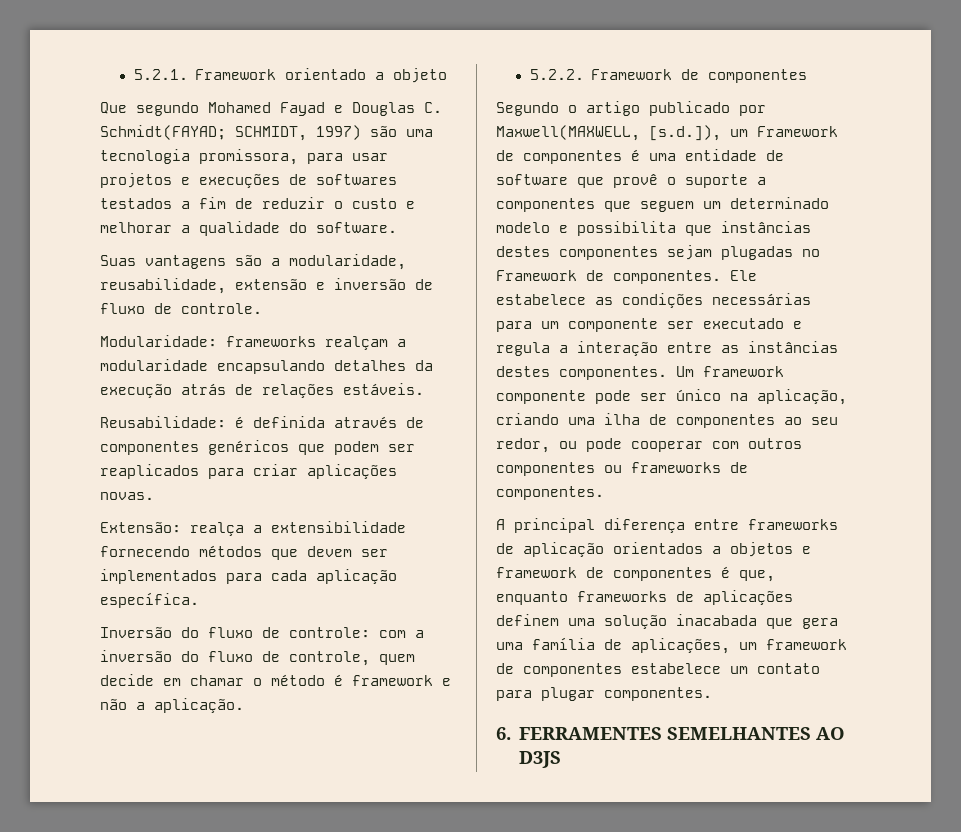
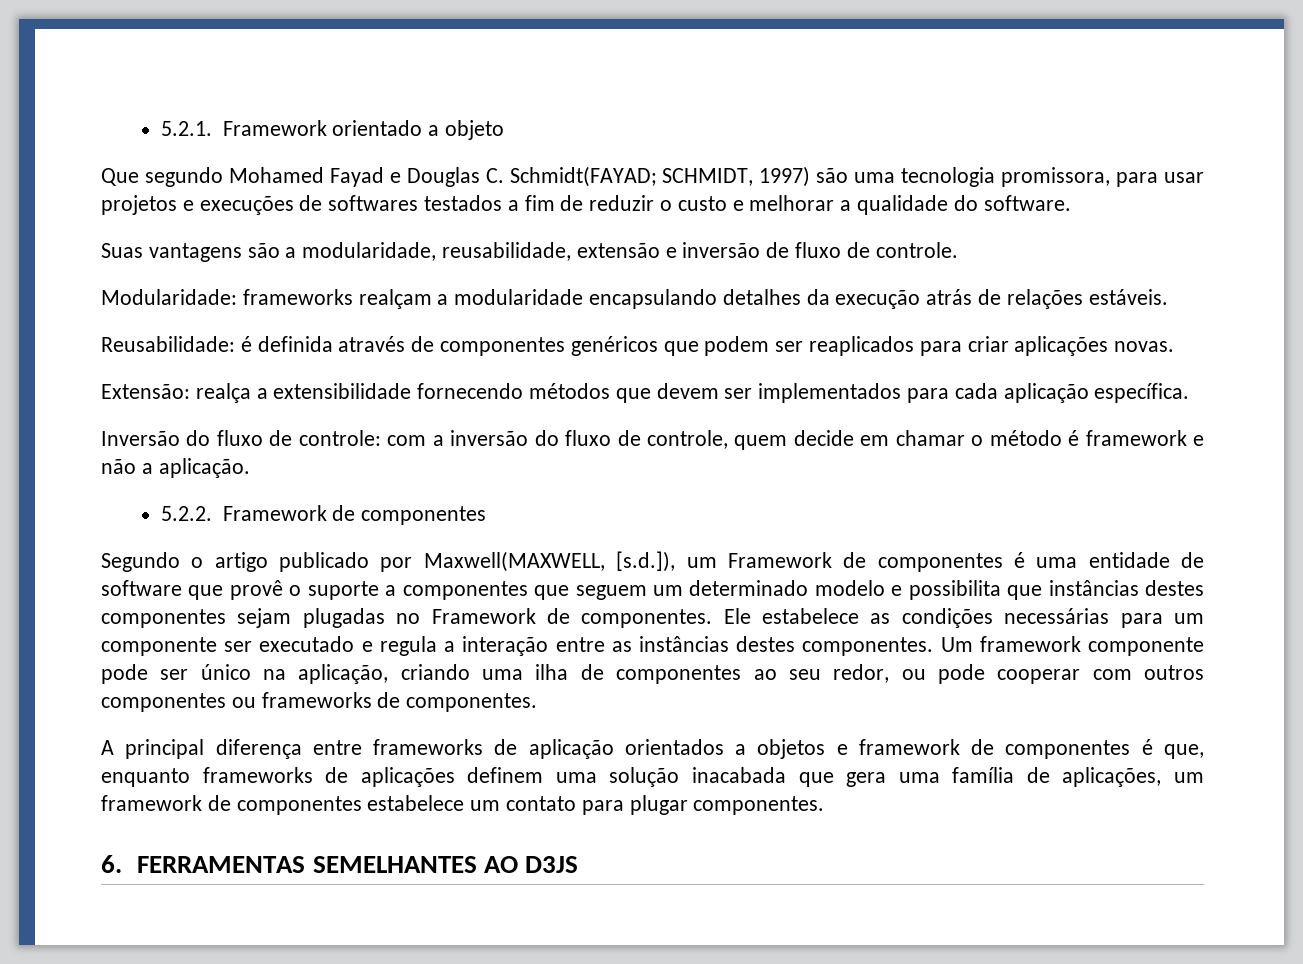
[518,727,662,740] FERRAMENTES -> [137,856,306,873] FERRAMENTAS

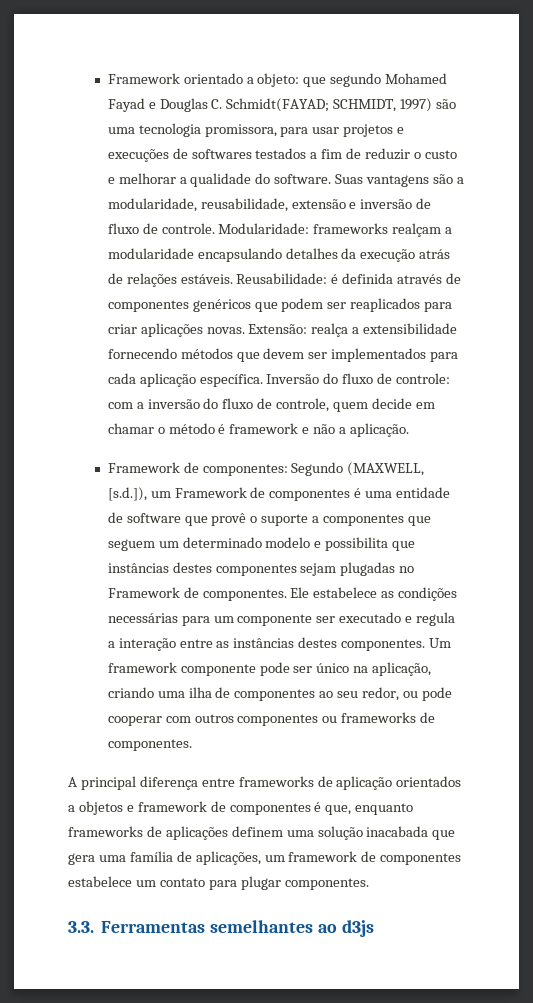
[160,121,212,136] 5.2.1. -> (107, 78) none
[445,120,505,140] [101,168,139,186] objeto // Que -> [257,73,327,87] objeto: que
(1071, 203) // -> (332, 179) none
(958, 250) // -> (215, 228) none
(1168, 297) // -> (233, 279) none
(1175, 346) // -> (245, 330) none
(1190, 393) // -> (263, 380) none
[160,505,487,525] [101,551,605,572] 5.2.2. Framework de componentes // Segundo o artigo publicado por Maxwell(MAXWELL, -> [107,462,425,476] Framework de componentes: Segundo (MAXWELL,
[101,855,579,873] 6. FERRAMENTAS SEMELHANTES AO D3JS -> [68,920,374,937] 3.3. Ferramentas semelhantes ao d3js

